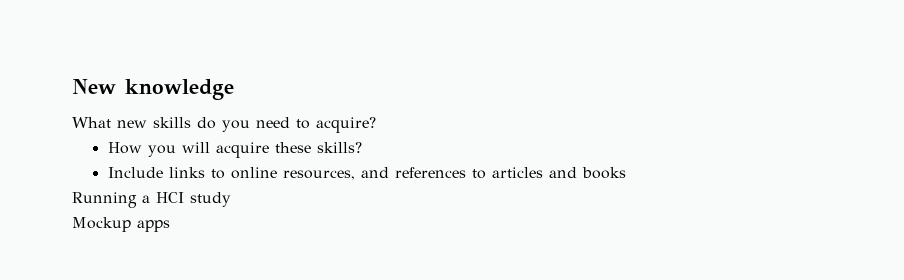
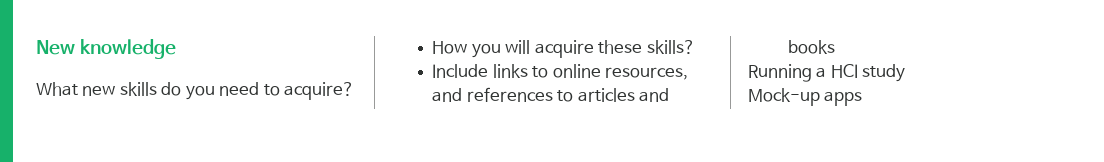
[72,217,131,232] Mockup -> [748,88,820,106] Mock-up

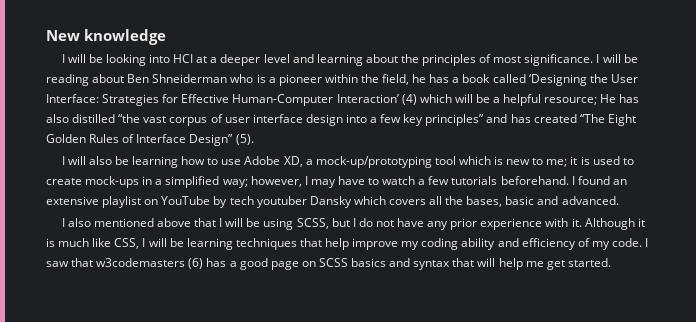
[36,82,355,100] [432,40,695,58] [432,64,689,80] [432,87,670,102] [788,40,836,54] [748,64,906,82] [748,88,863,106] What new skills do you need to acquire? // How you will acquire these skills? // Include links to online resources, and references to articles and books // Running a HCI study // Mock-up apps -> [61,54,638,66] [46,74,638,86] [46,94,640,106] [46,114,636,126] [46,134,254,146] [61,156,634,168] [46,176,627,188] [46,196,619,208] [61,218,645,230] [46,238,649,250] [46,258,611,270] I will be looking into HCI at a deeper level and learning about the principles of most significance. I will be reading about Ben Shneiderman who is a pioneer within the field, he has a book called ‘Designing the User Interface: Strategies for Effective Human-Computer Interaction’ (4) which will be a helpful resource; He has also distilled “the vast corpus of user interface design into a few key principles” and has created “The Eight Golden Rules of Interface Design” (5). // I will also be learning how to use Adobe XD, a mock-up/prototyping tool which is new to me; it is used to create mock-ups in a simplified way; however, I may have to watch a few tutorials beforehand. I found an extensive playlist on YouTube by tech youtuber Dansky which covers all the bases, basic and advanced. // I also mentioned above that I will be using SCSS, but I do not have any prior experience with it. Although it is much like CSS, I will be learning techniques that help improve my coding ability and efficiency of my code. I saw that w3codemasters (6) has a good page on SCSS basics and syntax that will help me get started.

